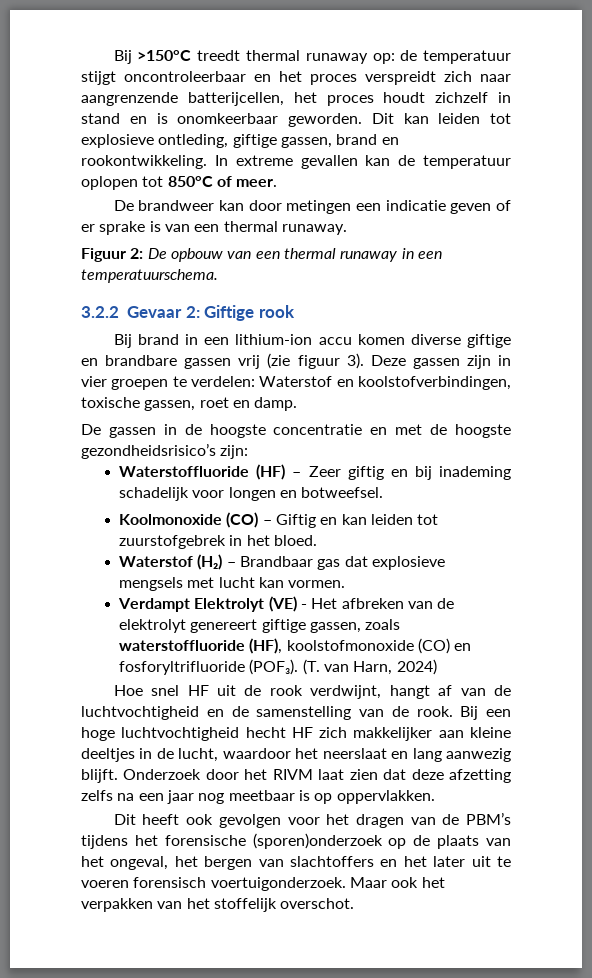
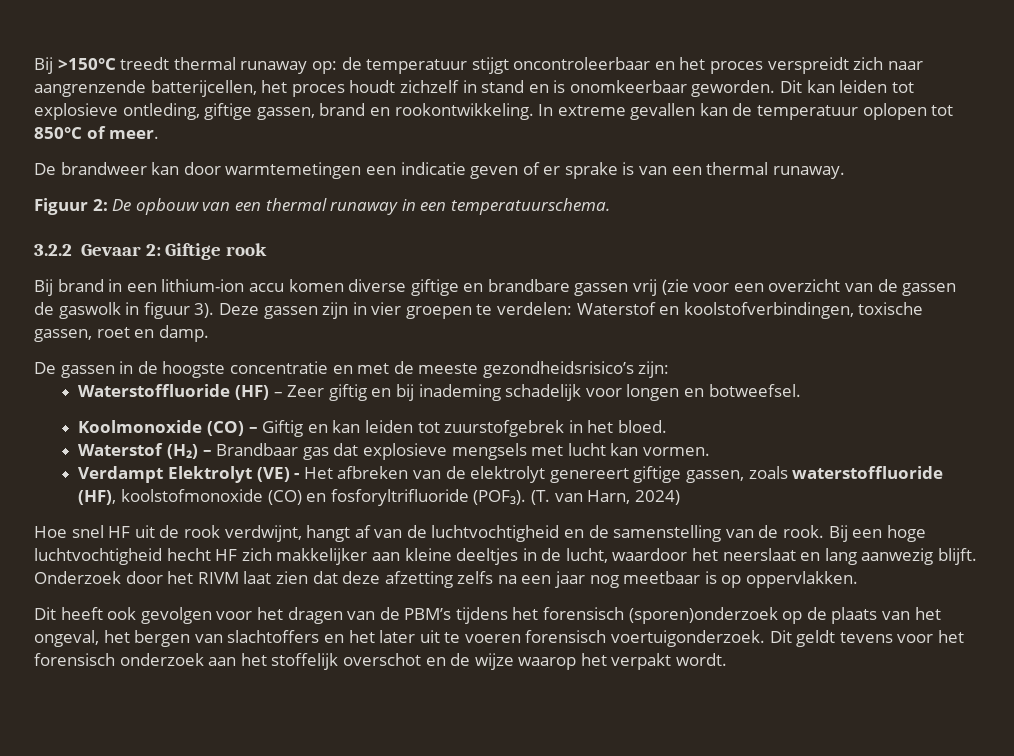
[286,200,352,214] metingen -> [225,162,362,179] warmtemetingen
(291, 361) none -> [693,279,957,296] [34,302,140,319] voor een overzicht van de gassen de gaswolk in
[455,424,512,438] hoogste -> [418,363,479,374] meeste
[164,835,246,846] forensische -> [543,607,625,620] forensisch
[349,877,445,888] [81,898,355,912] Maar ook het verpakken van het stoffelijk overschot. -> [769,630,965,647] [34,653,728,670] Dit geldt tevens voor het forensisch onderzoek aan het stoffelijk overschot en de wijze waarop het verpakt wordt.

